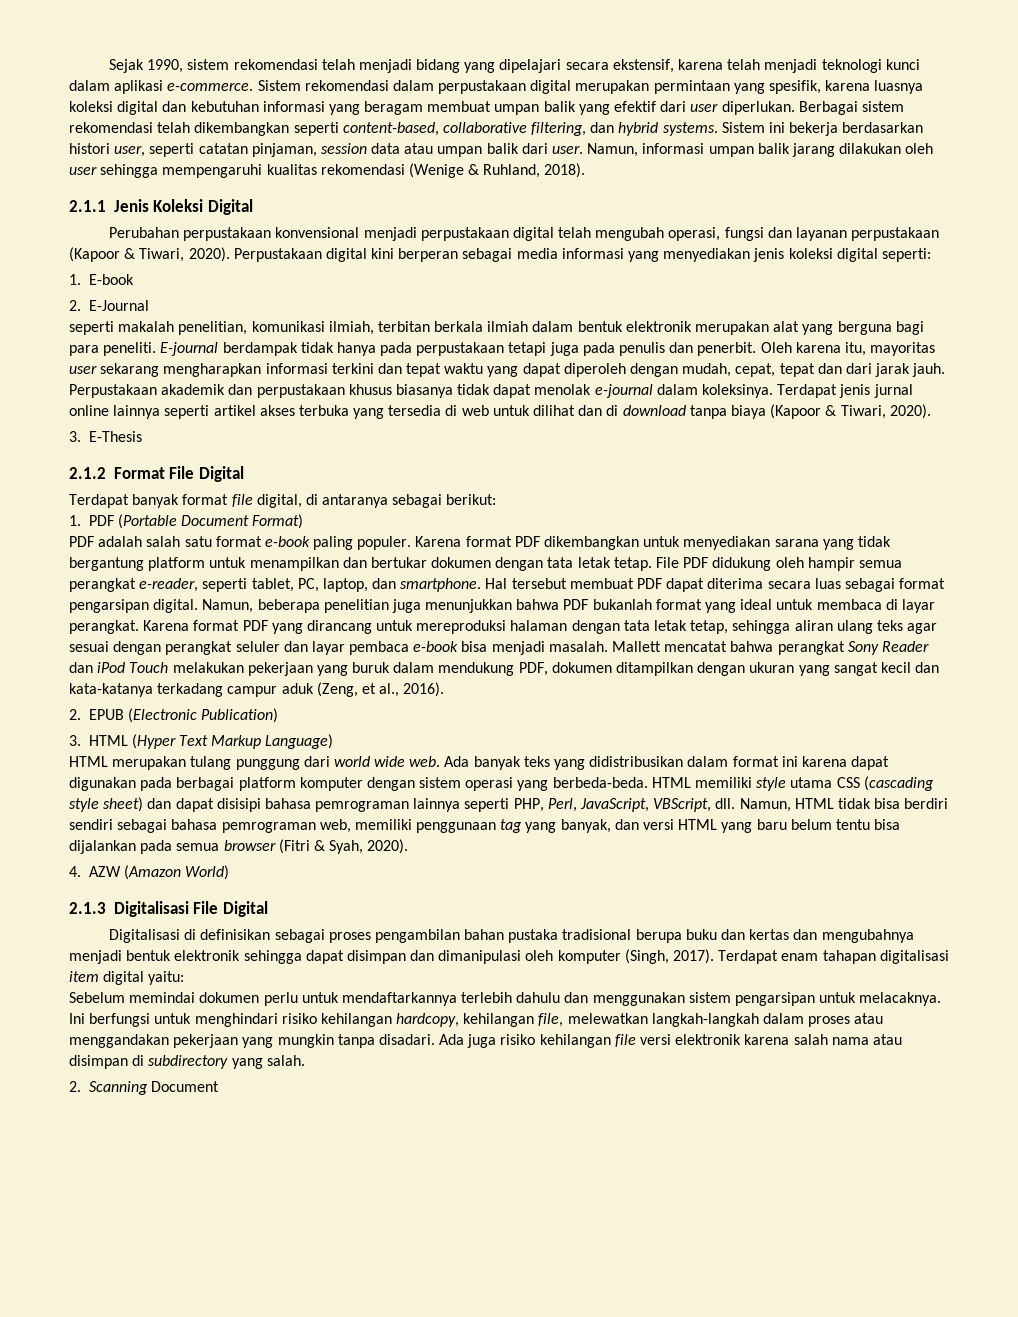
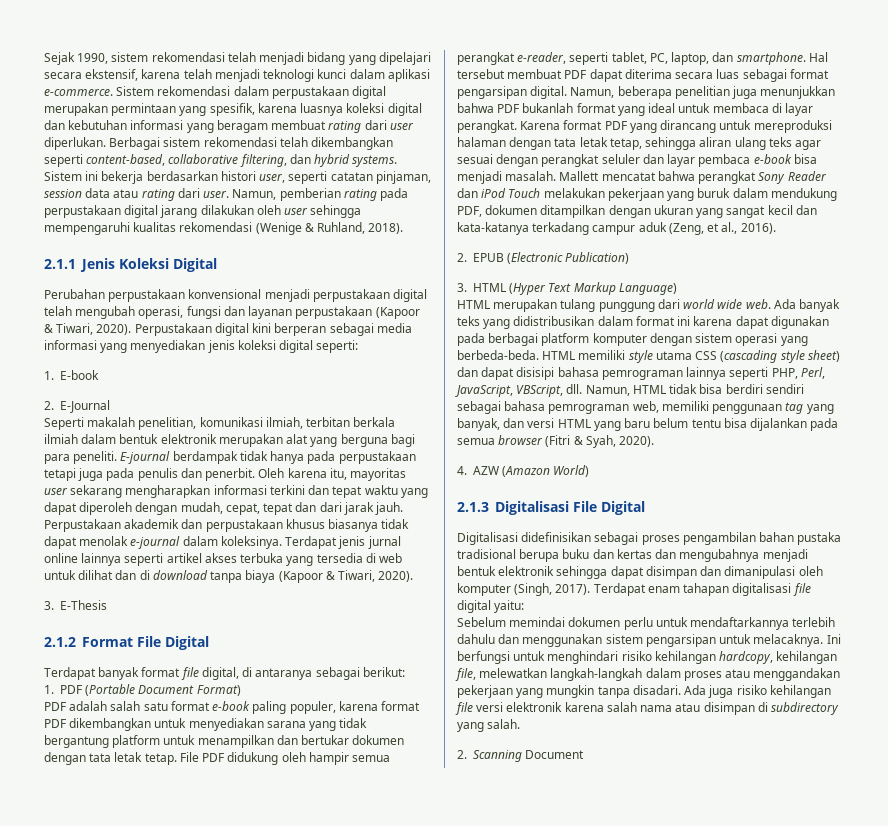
[494,101,657,115] umpan balik yang efektif -> [328,121,362,133] rating
[437,143,519,157] umpan balik -> [141,189,175,201] rating
[642,143,790,157] informasi umpan balik -> [279,188,409,201] [44,205,159,218] pemberian rating pada perpustakaan digital
[69,321,114,335] seperti -> [44,417,84,430] Seperti
[357,536,462,550] populer. Karena -> [289,701,378,714] populer, karena
[184,929,271,940] di definisikan -> [521,532,592,542] didefinisikan
[69,971,99,982] item -> [792,583,811,596] file

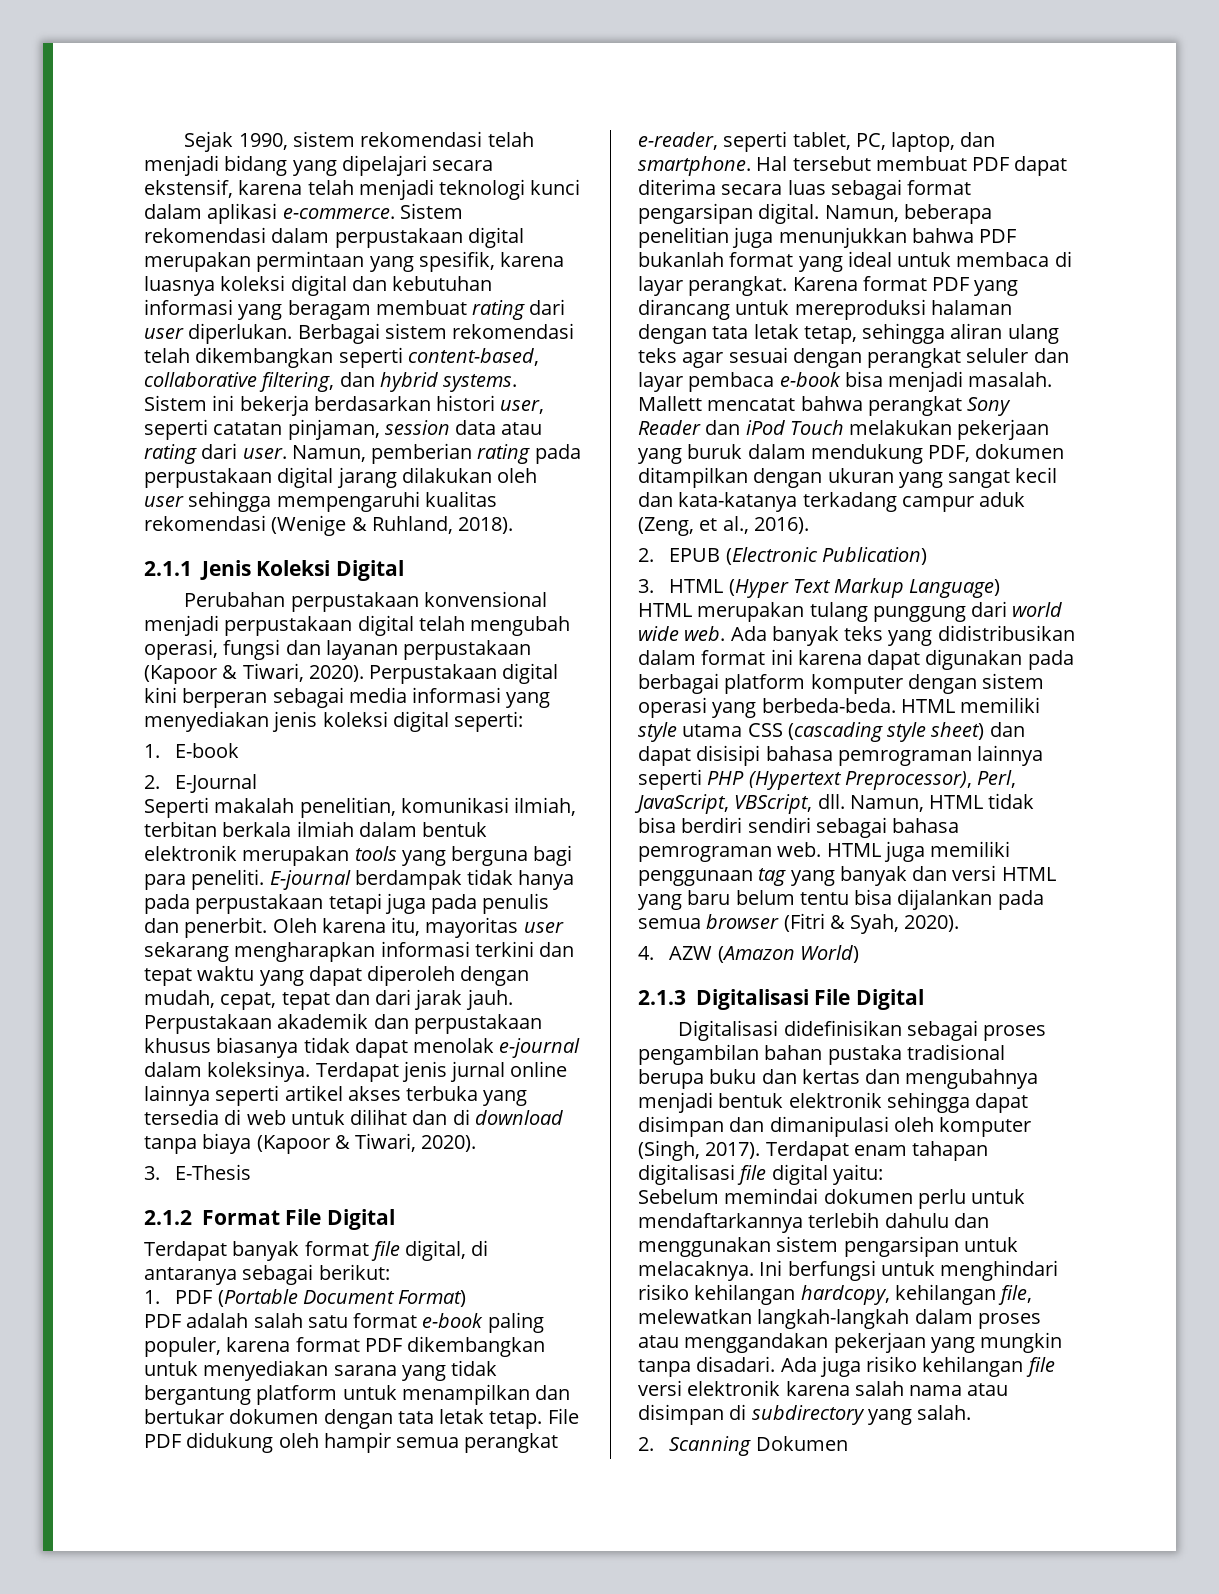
[286,434,309,444] alat -> [354,846,397,861] tools
[771,368,798,379] PHP, -> [707,771,972,790] PHP (Hypertext Preprocessor),
[632,401,659,413] web, -> [777,841,925,862] web. HTML juga
[457,418,500,431] banyak, -> [839,866,907,886] banyak
[525,750,585,759] Document -> [755,1436,848,1451] Dokumen

